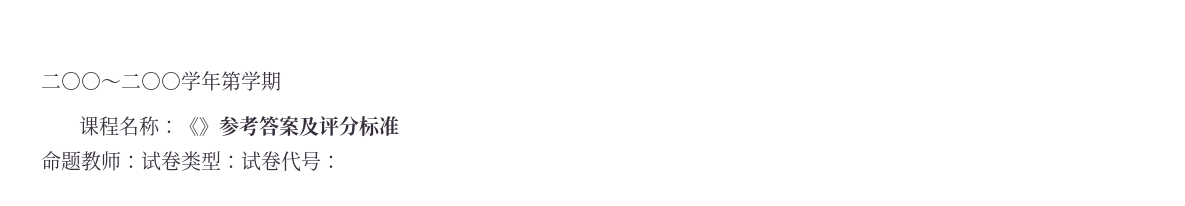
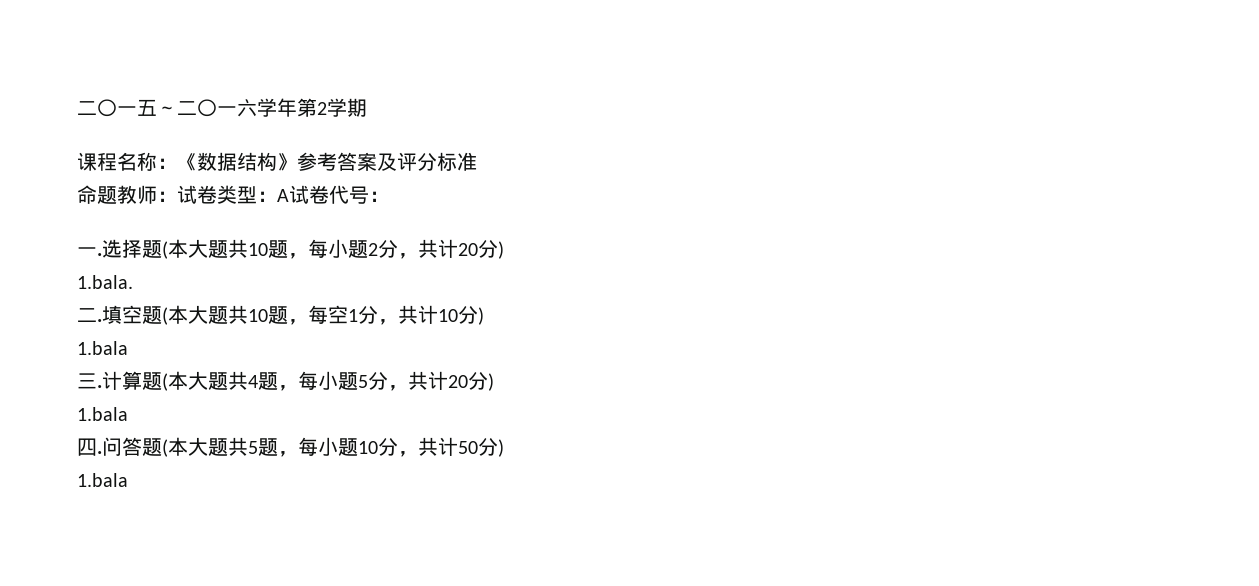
[41,71,241,91] 二○○～二○○学年第 -> [77,98,327,117] 二〇一五～二〇一六学年第2
(200, 126) none -> [197,152,277,171] 数据结构
(241, 162) none -> [277,189,289,202] A
(341, 162) none -> [77,239,504,259] [77,275,133,289] [77,305,484,325] [77,341,128,355] [77,371,494,391] [77,407,128,421] [77,437,504,457] [77,473,128,487] // 一.选择题(本大题共10题，每小题2分，共计20分) // 1.bala. // 二.填空题(本大题共10题，每空1分，共计10分) // 1.bala // 三.计算题(本大题共4题，每小题5分，共计20分) // 1.bala // 四.问答题(本大题共5题，每小题10分，共计50分) // 1.bala

